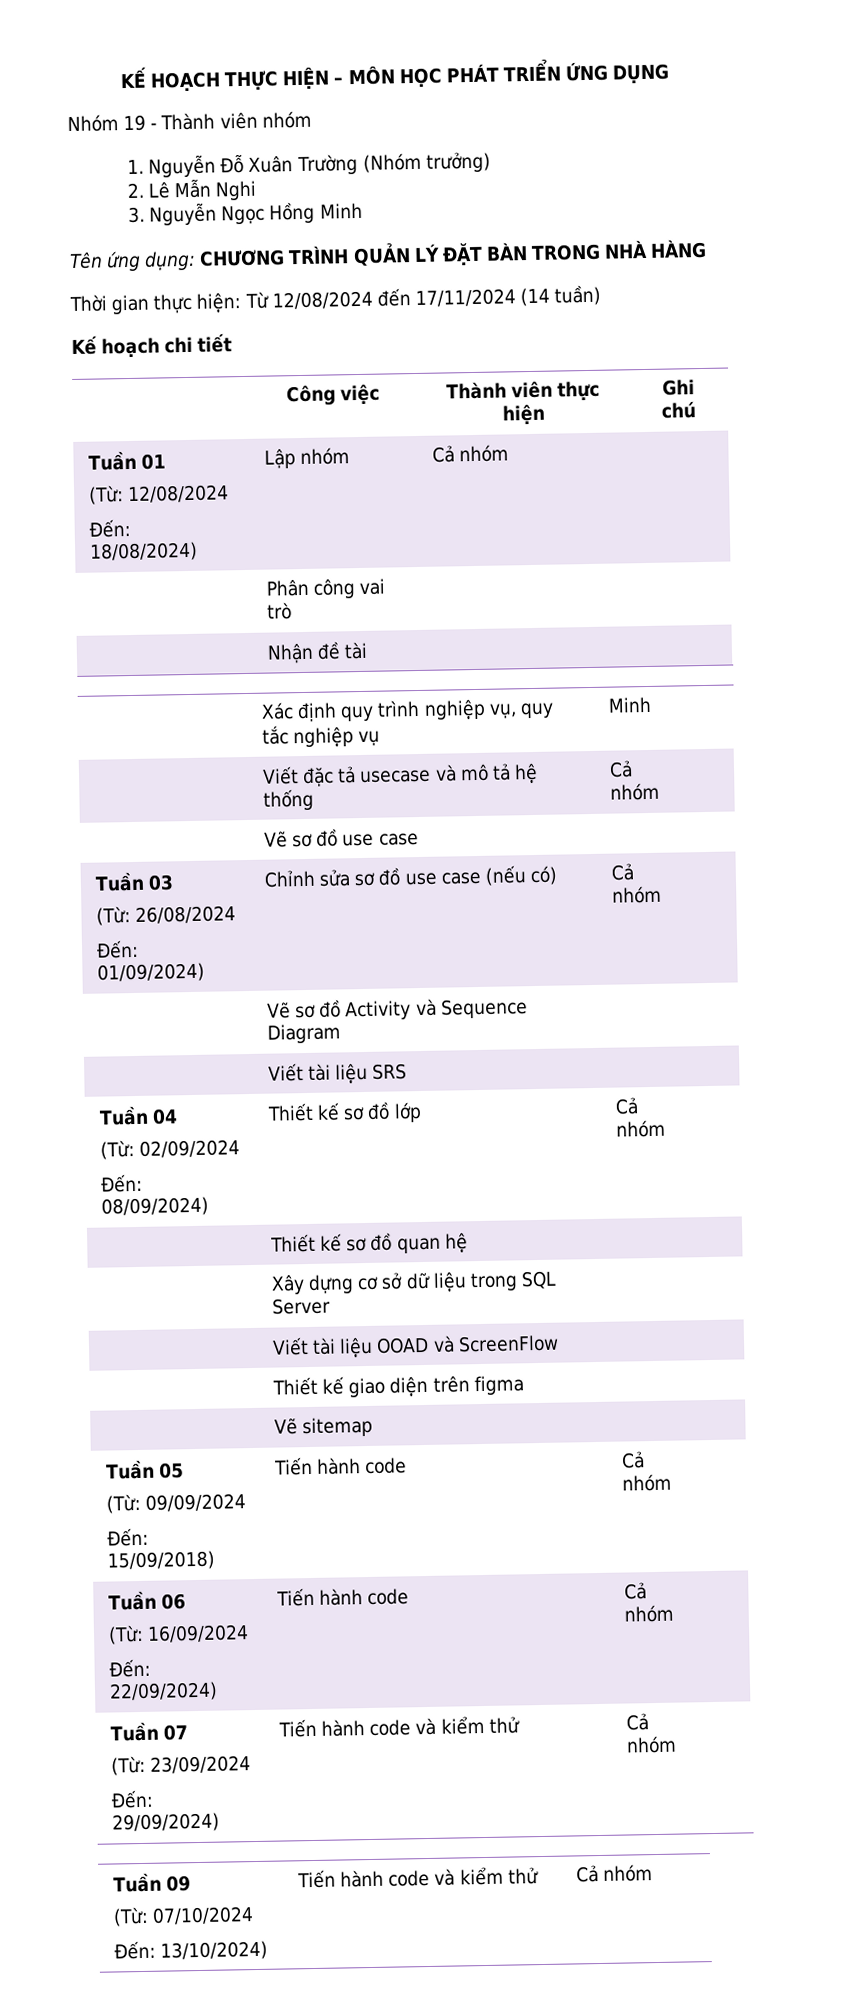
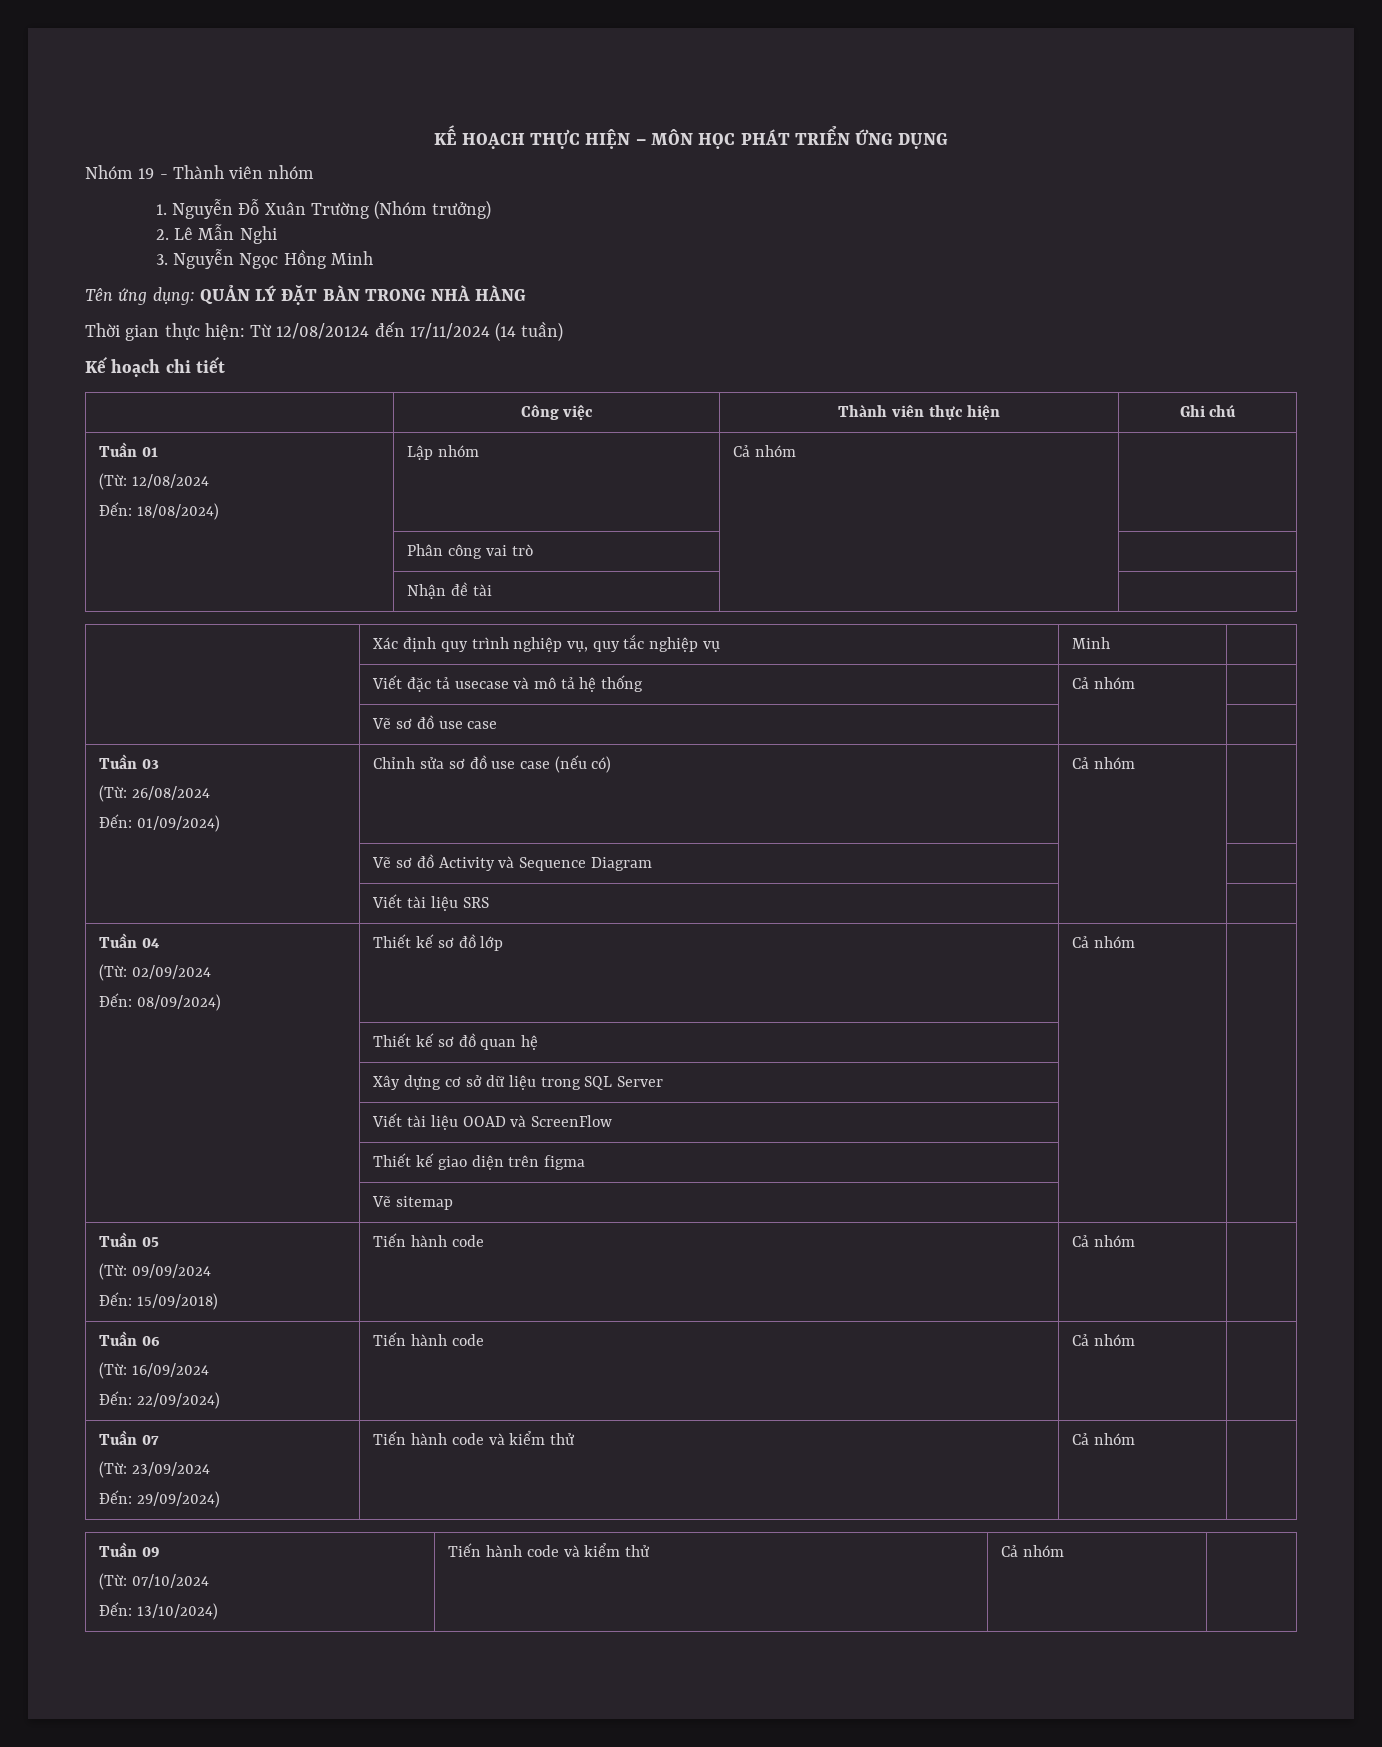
[199,245,350,267] CHƯƠNG TRÌNH -> (195, 296) none
[271,290,373,310] 12/08/2024 -> [276,323,370,339] 12/08/20124

